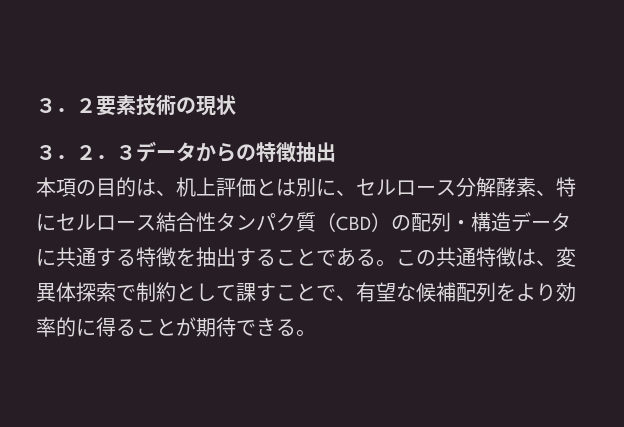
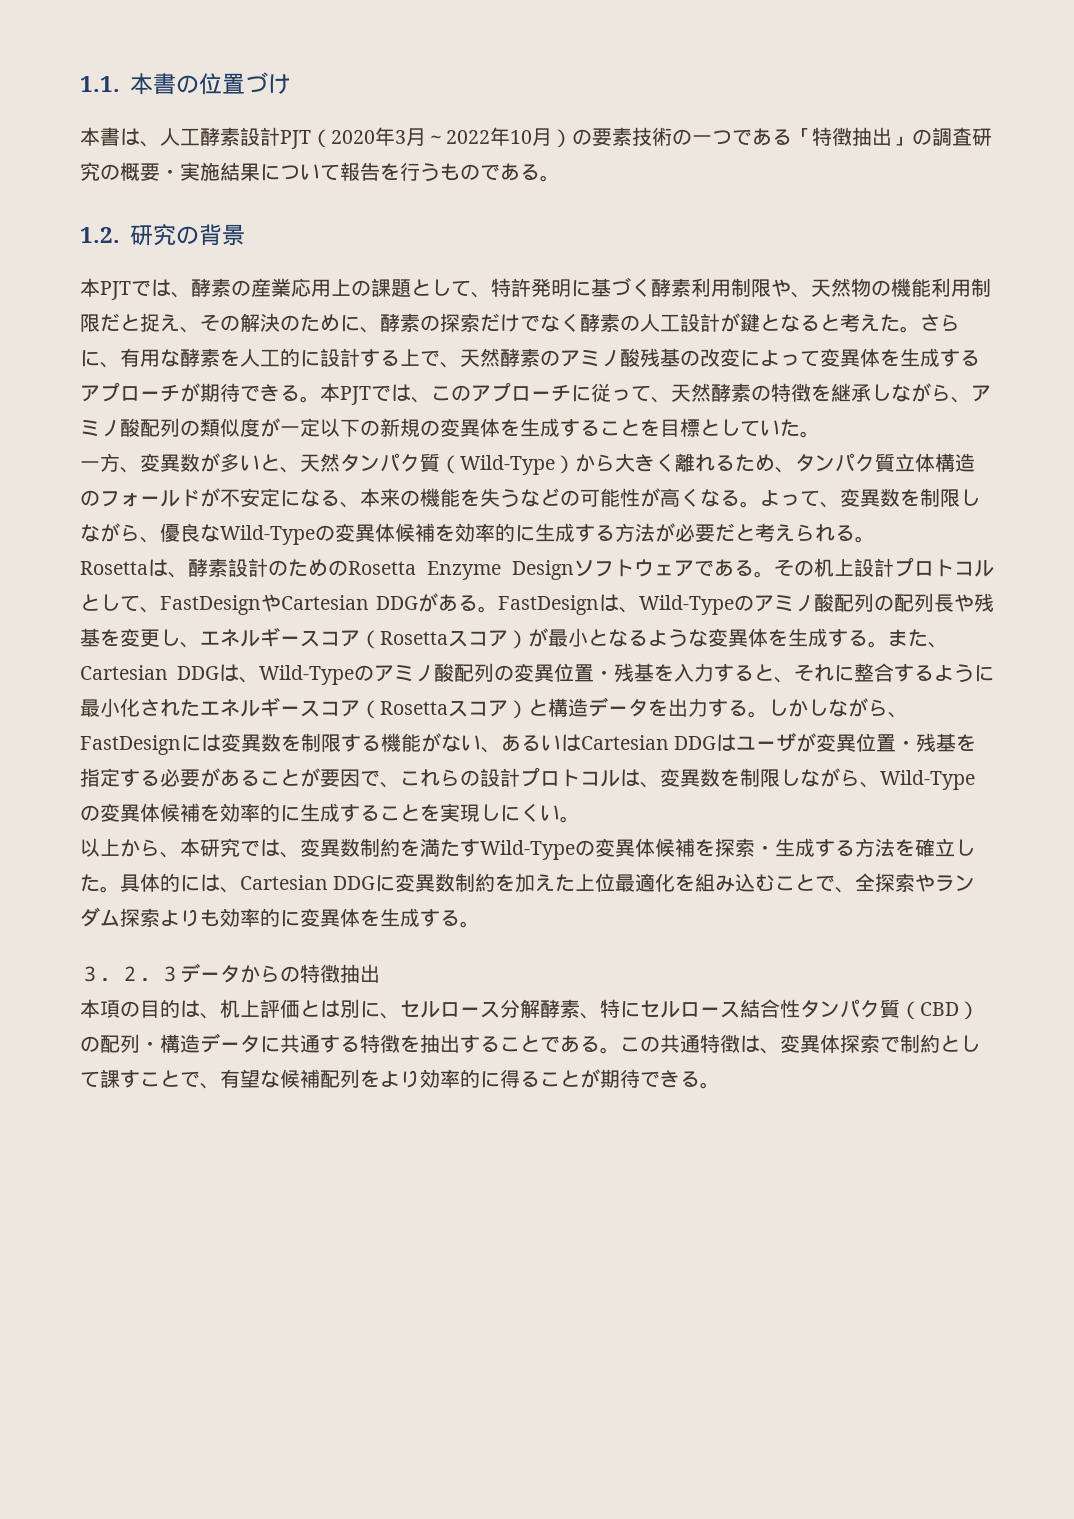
[36,94,236,116] ３．２要素技術の現状 -> [80,72,291,95] [80,127,992,149] [80,162,560,182] [80,224,245,246] [80,277,991,300] [80,313,960,333] [80,348,980,368] [80,382,991,405] [80,418,820,438] [80,453,975,475] [80,488,980,508] [80,523,875,545] [80,557,994,580] [80,593,994,615] [80,627,948,649] [80,663,994,685] [80,697,908,719] [80,732,977,755] [80,767,975,790] [80,803,580,823] [80,838,975,860] [80,873,976,893] [80,907,480,928] 1.1.本書の位置づけ // 本書は、人工酵素設計PJT（2020年3月～2022年10月）の要素技術の一つである「特徴抽出」の調査研究の概要・実施結果について報告を行うものである。 // 1.2.研究の背景 // 本PJTでは、酵素の産業応用上の課題として、特許発明に基づく酵素利用制限や、天然物の機能利用制限だと捉え、その解決のために、酵素の探索だけでなく酵素の人工設計が鍵となると考えた。さらに、有用な酵素を人工的に設計する上で、天然酵素のアミノ酸残基の改変によって変異体を生成するアプローチが期待できる。本PJTでは、このアプローチに従って、天然酵素の特徴を継承しながら、アミノ酸配列の類似度が一定以下の新規の変異体を生成することを目標としていた。 // 一方、変異数が多いと、天然タンパク質（Wild-Type）から大きく離れるため、タンパク質立体構造のフォールドが不安定になる、本来の機能を失うなどの可能性が高くなる。よって、変異数を制限しながら、優良なWild-Typeの変異体候補を効率的に生成する方法が必要だと考えられる。 // Rosettaは、酵素設計のためのRosetta Enzyme Designソフトウェアである。その机上設計プロトコルとして、FastDesignやCartesian DDGがある。FastDesignは、Wild-Typeのアミノ酸配列の配列長や残基を変更し、エネルギースコア（Rosettaスコア）が最小となるような変異体を生成する。また、Cartesian DDGは、Wild-Typeのアミノ酸配列の変異位置・残基を入力すると、それに整合するように最小化されたエネルギースコア（Rosettaスコア）と構造データを出力する。しかしながら、FastDesignには変異数を制限する機能がない、あるいはCartesian DDGはユーザが変異位置・残基を指定する必要があることが要因で、これらの設計プロトコルは、変異数を制限しながら、Wild-Typeの変異体候補を効率的に生成することを実現しにくい。 // 以上から、本研究では、変異数制約を満たすWild-Typeの変異体候補を探索・生成する方法を確立した。具体的には、Cartesian DDGに変異数制約を加えた上位最適化を組み込むことで、全探索やランダム探索よりも効率的に変異体を生成する。

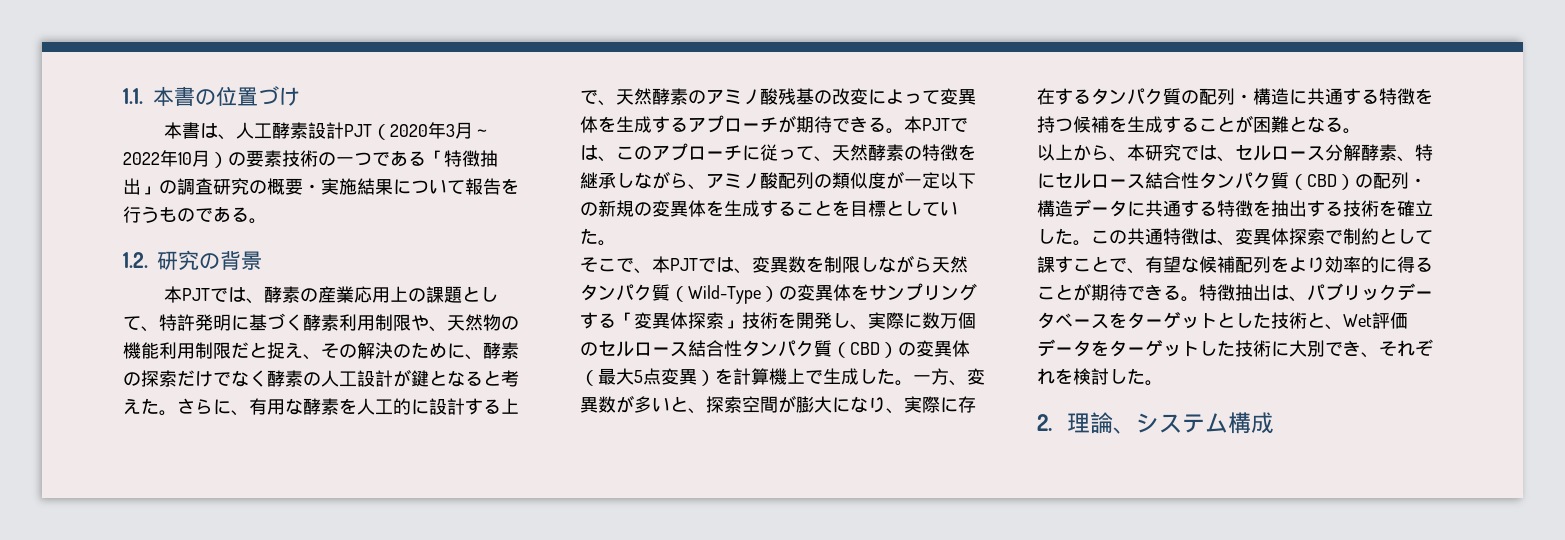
[80,453,975,475] [80,488,980,508] [80,523,875,545] [80,557,994,580] [80,593,994,615] [80,627,948,649] [80,663,994,685] [80,697,908,719] [80,732,977,755] [80,767,620,788] 一方、変異数が多いと、天然タンパク質（Wild-Type）から大きく離れるため、タンパク質立体構造のフォールドが不安定になる、本来の機能を失うなどの可能性が高くなる。よって、変異数を制限しながら、優良なWild-Typeの変異体候補を効率的に生成する方法が必要だと考えられる。 // Rosettaは、酵素設計のためのRosetta Enzyme Designソフトウェアである。その机上設計プロトコルとして、FastDesignやCartesian DDGがある。FastDesignは、Wild-Typeのアミノ酸配列の配列長や残基を変更し、エネルギースコア（Rosettaスコア）が最小となるような変異体を生成する。また、Cartesian DDGは、Wild-Typeのアミノ酸配列の変異位置・残基を入力すると、それに整合するように最小化されたエネルギースコア（Rosettaスコア）と構造データを出力する。しかしながら、FastDesignには変異数を制限する機能がない、あるいはCartesian DDGはユーザが変異位置・残基を指定する必要があることが要因で、これらの設計プロトコル -> [580,256,716,274] そこで、本PJTで
[860,770,975,790] [80,803,560,822] 、Wild-Typeの変異体候補を効率的に生成することを実現しにくい -> [931,256,968,273] [580,283,977,304] [580,312,976,330] [580,340,970,358] [580,368,985,386] [580,395,976,414] [1037,88,1433,105] [1037,115,1343,133] 天然タンパク質（Wild-Type）の変異体をサンプリングする「変異体探索」技術を開発し、実際に数万個のセルロース結合性タンパク質（CBD）の変異体（最大5点変異）を計算機上で生成した。一方、変異数が多いと、探索空間が膨大になり、実際に存在するタンパク質の配列・構造に共通する特徴を持つ候補を生成することが困難となる
[300,838,975,860] [80,873,976,893] [80,907,480,928] [80,963,380,983] [80,999,400,1019] 変異数制約を満たすWild-Typeの変異体候補を探索・生成する方法を確立した。具体的には、Cartesian DDGに変異数制約を加えた上位最適化を組み込むことで、全探索やランダム探索よりも効率的に変異体を生成する。 // ３．２．３データからの特徴抽出 // 本項の目的は、机上評価とは別に、 -> (1235, 159) none
[500,1035,600,1053] ことである -> [1343,200,1433,217] [1037,228,1073,244] 技術を確立した
(720, 1085) none -> [1199,283,1433,302] [1037,312,1408,330] [1037,339,1433,358] [1037,368,1163,386] [1037,412,1275,434] 特徴抽出は、パブリックデータベースをターゲットとした技術と、Wet評価データをターゲットした技術に大別でき、それぞれを検討した。 // 2.理論、システム構成

